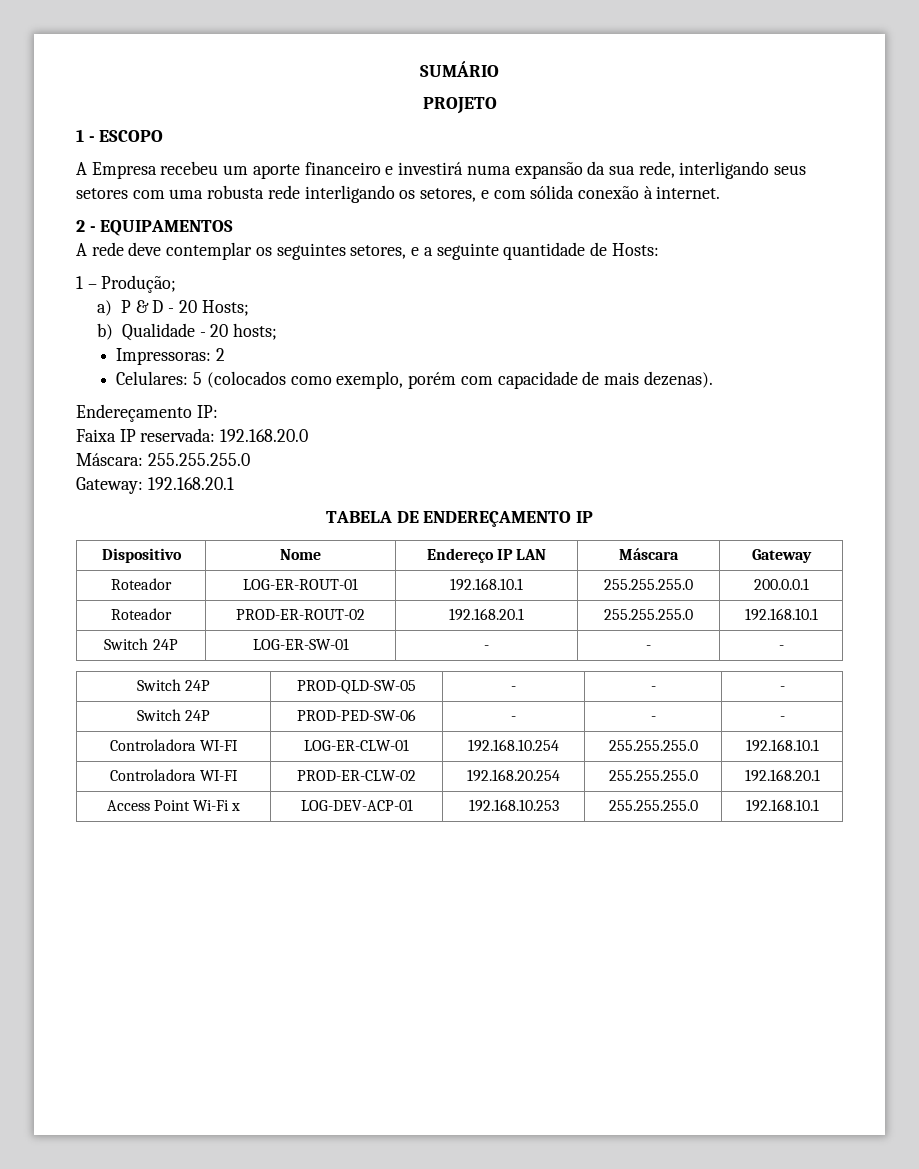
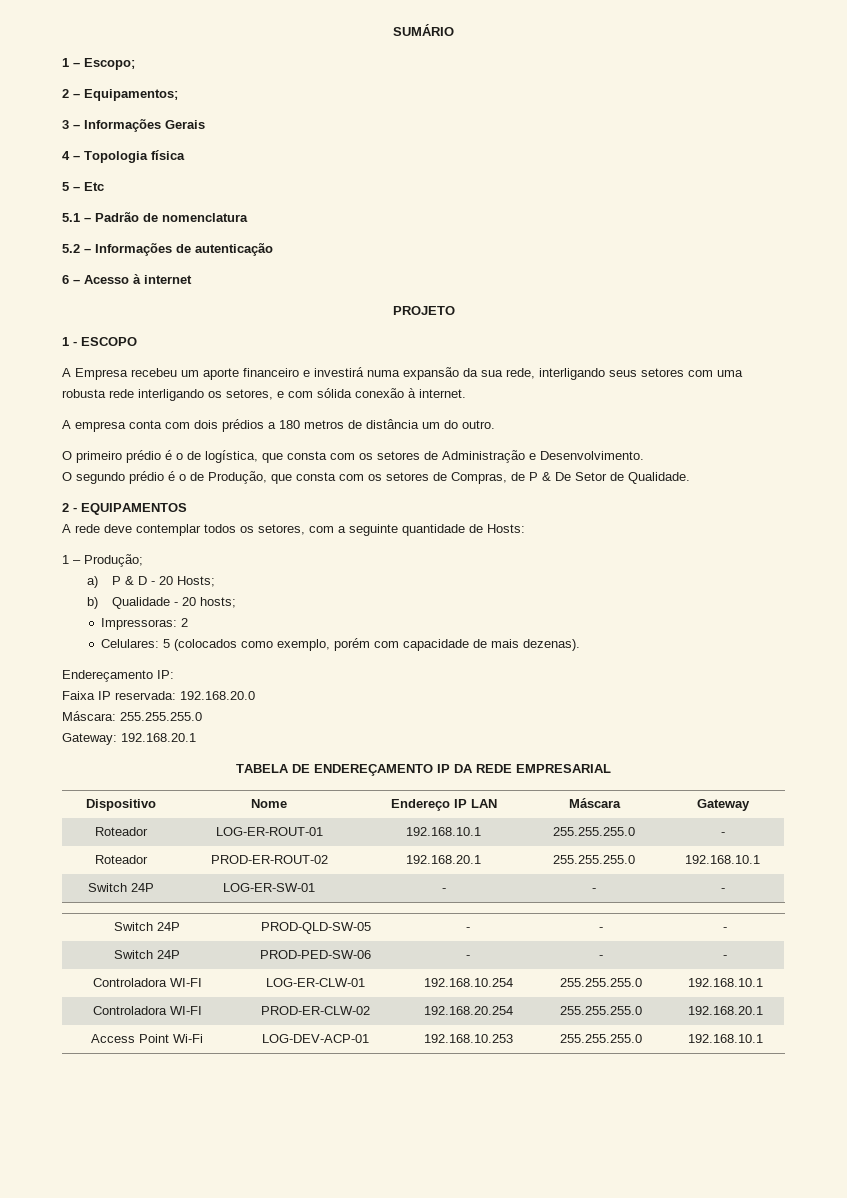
(499, 69) none -> [62,58,135,70] [62,89,178,101] [62,119,205,132] [62,150,185,163] [62,182,104,191] [62,212,248,222] [62,243,273,256] [62,274,192,284] // 1 – Escopo; // 2 – Equipamentos; // 3 – Informações Gerais // 4 – Topologia física // 5 – Etc // 5.1 – Padrão de nomenclatura // 5.2 – Informações de autenticação // 6 – Acesso à internet
(721, 192) none -> [62,419,495,432] [62,450,644,463] [62,471,690,484] // A empresa conta com dois prédios a 180 metros de distância um do outro. // O primeiro prédio é o de logística, que consta com os setores de Administração e Desenvolvimento. // O segundo prédio é o de Produção, que consta com os setores de Compras, de P & De Setor de Qualidade.
[255,243,420,260] os seguintes setores, e -> [204,524,334,535] todos os setores, com
(594, 517) none -> [454,764,611,773] DA REDE EMPRESARIAL
[753,578,809,590] 200.0.0.1 -> [720,832,725,836] -
[231,803,241,811] x -> (203, 1038) none

